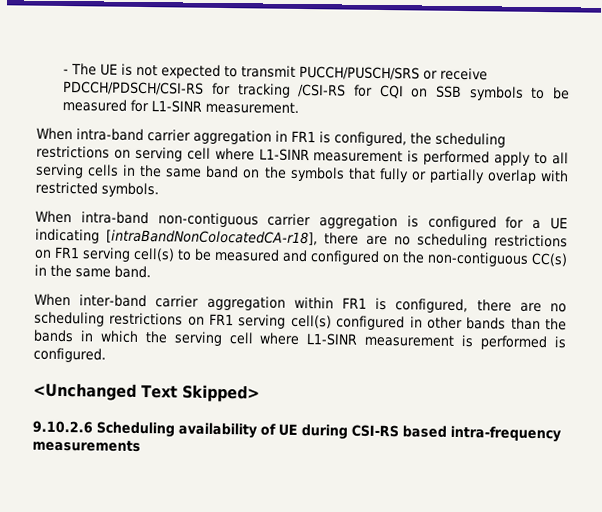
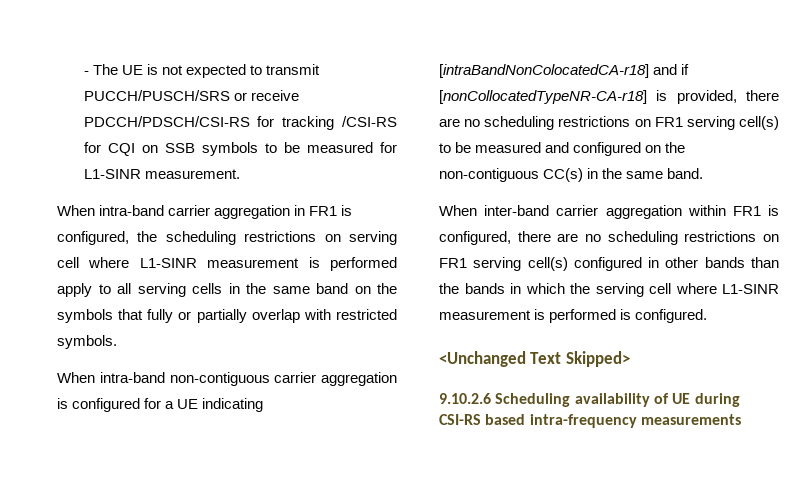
[106,229,319,246] [intraBandNonColocatedCA-r18], -> [439,64,690,78] [439,90,737,104] [intraBandNonColocatedCA-r18] and if [nonCollocatedTypeNR-CA-r18] is provided,

